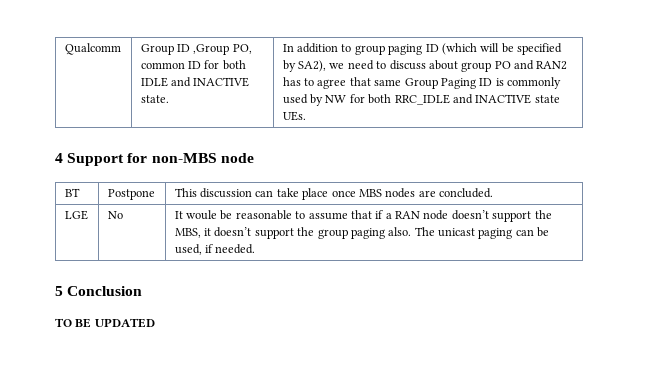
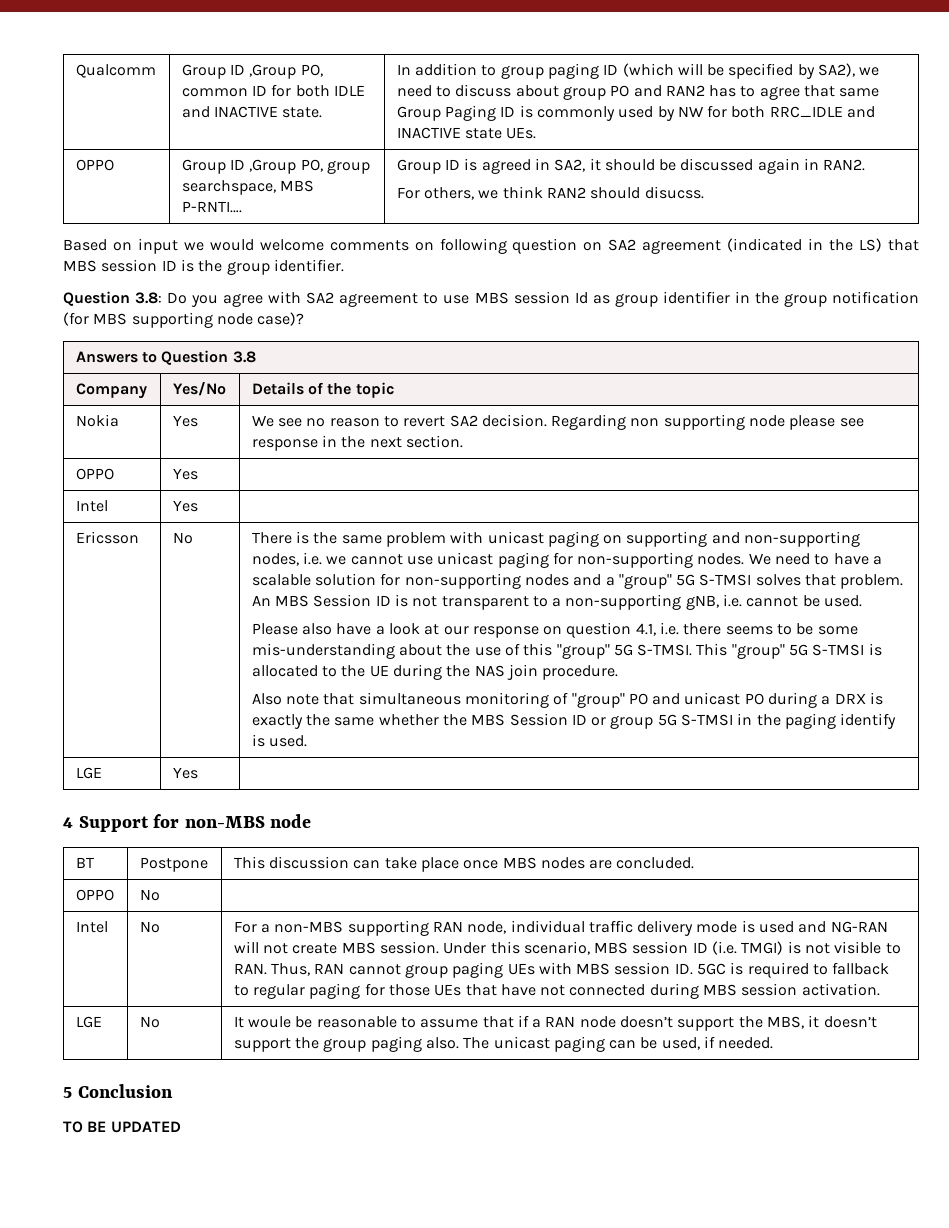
(306, 116) none -> [75,159,114,171] [181,159,370,174] [181,180,314,195] [181,201,242,213] [396,158,866,174] [396,186,704,200] [63,238,920,254] [63,259,344,275] [63,291,920,307] [63,312,305,328] [75,350,256,365] [75,383,147,399] [172,382,226,396] [251,382,394,398] [75,414,119,427] [172,415,198,427] [251,414,864,430] [251,435,463,451] [75,468,114,480] [172,468,198,480] [75,500,108,512] [172,500,198,512] [75,531,139,544] [172,532,193,544] [251,531,861,547] [251,552,883,568] [251,573,904,589] [251,594,863,610] [251,622,858,638] [251,643,882,659] [251,664,619,680] [251,692,884,708] [251,713,897,729] [251,734,307,747] [75,767,102,779] [172,767,198,779] // OPPO | Group ID ,Group PO, group searchspace, MBS P-RNTI…. | Group ID is agreed in SA2, it should be discussed again in RAN2. // For others, we think RAN2 should disucss. // Based on input we would welcome comments on following question on SA2 agreement (indicated in the LS) that MBS session ID is the group identifier. // Question 3.8: Do you agree with SA2 agreement to use MBS session Id as group identifier in the group notification (for MBS supporting node case)? // Answers to Question 3.8 // Company | Yes/No | Details of the topic // Nokia | Yes | We see no reason to revert SA2 decision. Regarding non supporting node please see response in the next section. // OPPO | Yes | // Intel | Yes | // Ericsson | No | There is the same problem with unicast paging on supporting and non-supporting nodes, i.e. we cannot use unicast paging for non-supporting nodes. We need to have a scalable solution for non-supporting nodes and a "group" 5G S-TMSI solves that problem. An MBS Session ID is not transparent to a non-supporting gNB, i.e. cannot be used. // Please also have a look at our response on question 4.1, i.e. there seems to be some mis-understanding about the use of this "group" 5G S-TMSI. This "group" 5G S-TMSI is allocated to the UE during the NAS join procedure. // Also note that simultaneous monitoring of "group" PO and unicast PO during a DRX is exactly the same whether the MBS Session ID or group 5G S-TMSI in the paging identify is used. // LGE | Yes |
(493, 193) none -> [75,889,114,901] [139,889,160,901] [75,921,108,933] [139,921,160,933] [233,920,888,936] [233,941,901,955] [233,962,890,978] [233,983,880,999] // OPPO | No | // Intel | No | For a non-MBS supporting RAN node, individual traffic delivery mode is used and NG-RAN will not create MBS session. Under this scenario, MBS session ID (i.e. TMGI) is not visible to RAN. Thus, RAN cannot group paging UEs with MBS session ID. 5GC is required to fallback to regular paging for those UEs that have not connected during MBS session activation.

